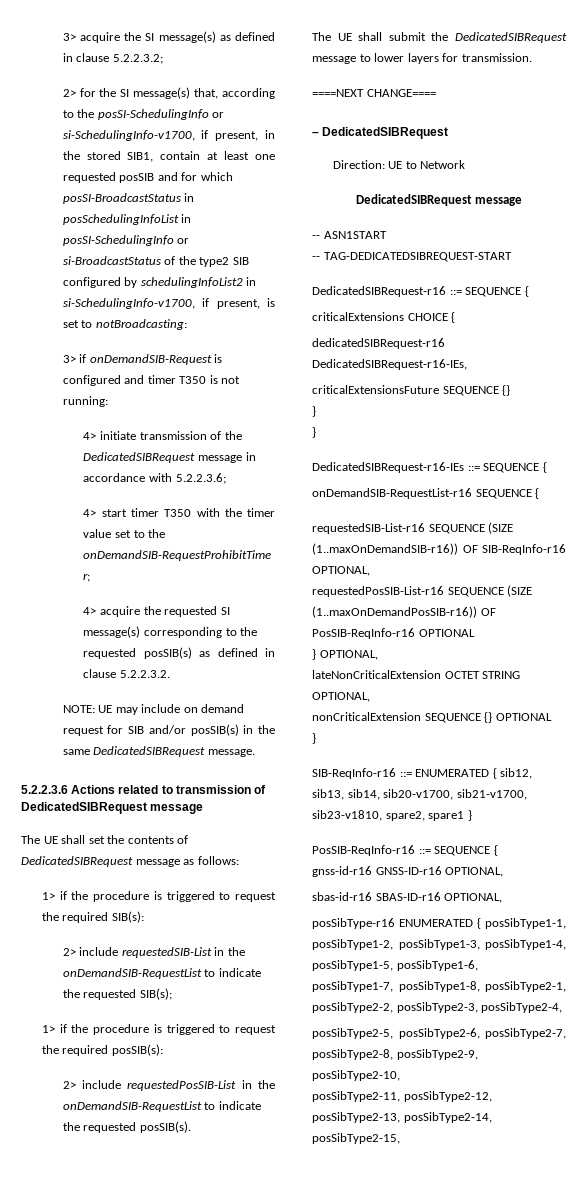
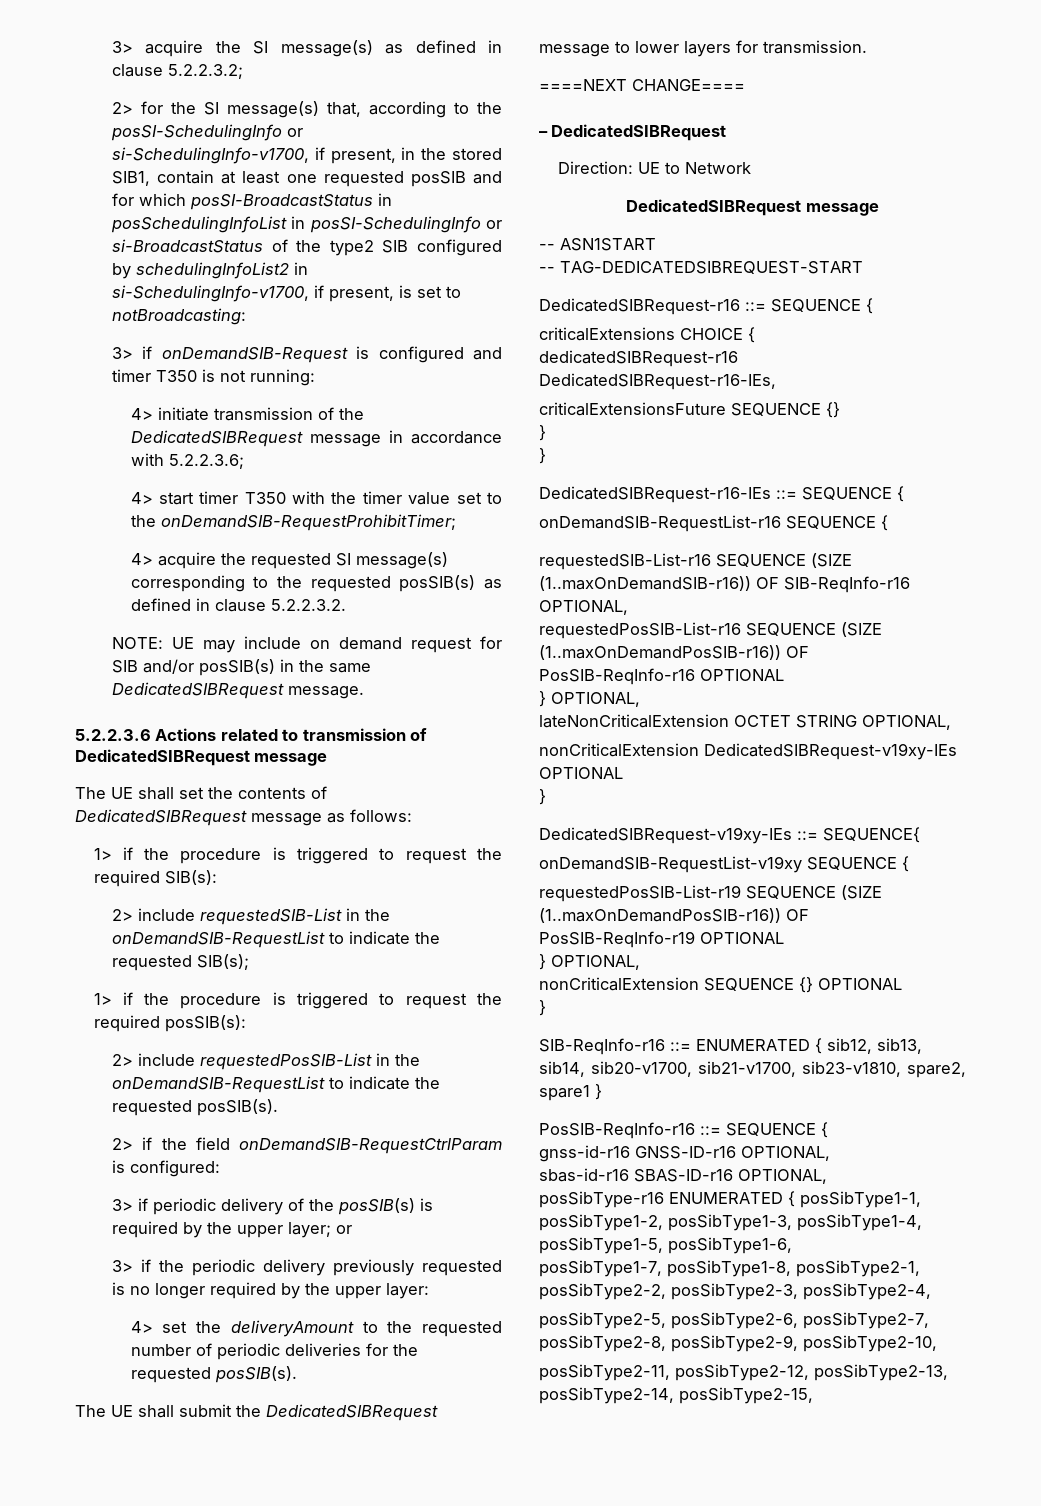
(191, 1127) none -> [112,1137,502,1154] [112,1160,221,1177] [112,1198,434,1215] [112,1221,353,1238] [112,1259,502,1276] [112,1282,430,1299] [130,1320,503,1337] [130,1343,418,1360] [130,1366,297,1383] // 2> if the field onDemandSIB-RequestCtrlParam is configured: // 3> if periodic delivery of the posSIB(s) is required by the upper layer; or // 3> if the periodic delivery previously requested is no longer required by the upper layer: // 4> set the deliveryAmount to the requested number of periodic deliveries for the requested posSIB(s).
(370, 697) none -> [539,743,957,760] [539,767,623,779] [539,789,546,805] [539,827,920,844] [539,856,909,873] [539,885,882,902] [539,908,809,923] [539,931,784,948] [539,954,640,970] // nonCriticalExtension DedicatedSIBRequest-v19xy-IEs OPTIONAL // } // DedicatedSIBRequest-v19xy-IEs ::= SEQUENCE{ // onDemandSIB-RequestList-v19xy SEQUENCE { // requestedPosSIB-List-r19 SEQUENCE (SIZE (1..maxOnDemandPosSIB-r16)) OF PosSIB-ReqInfo-r19 OPTIONAL // } OPTIONAL,

